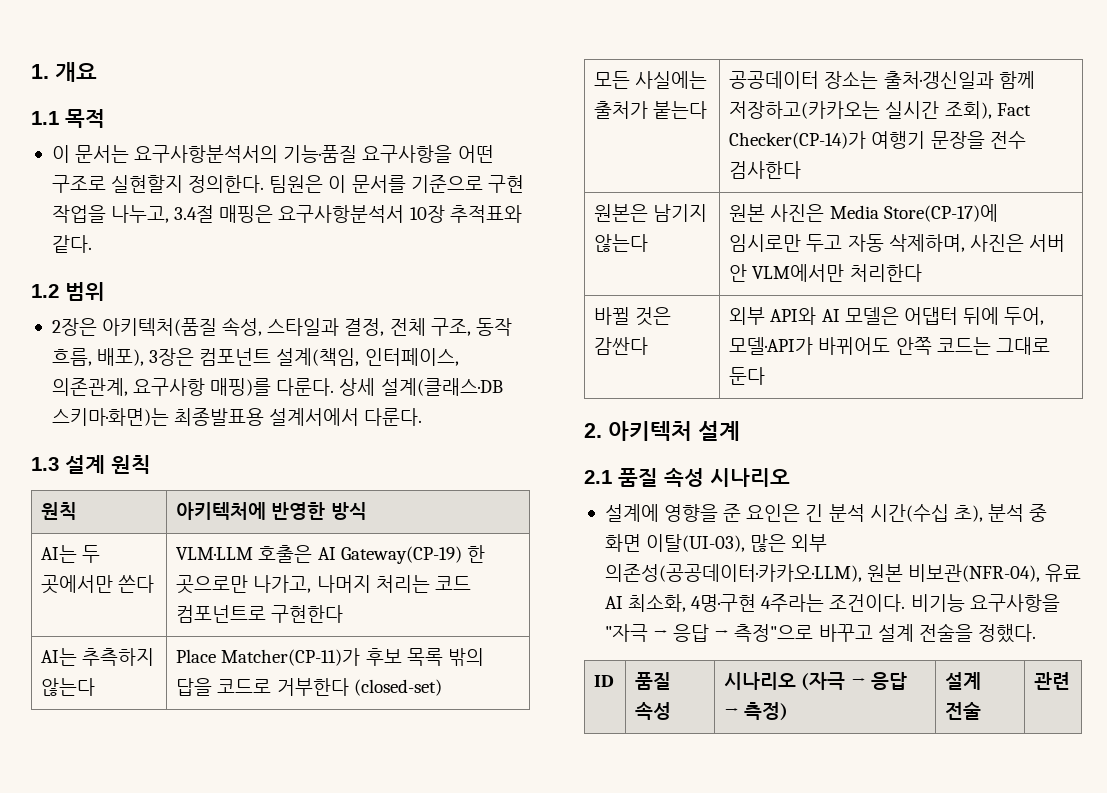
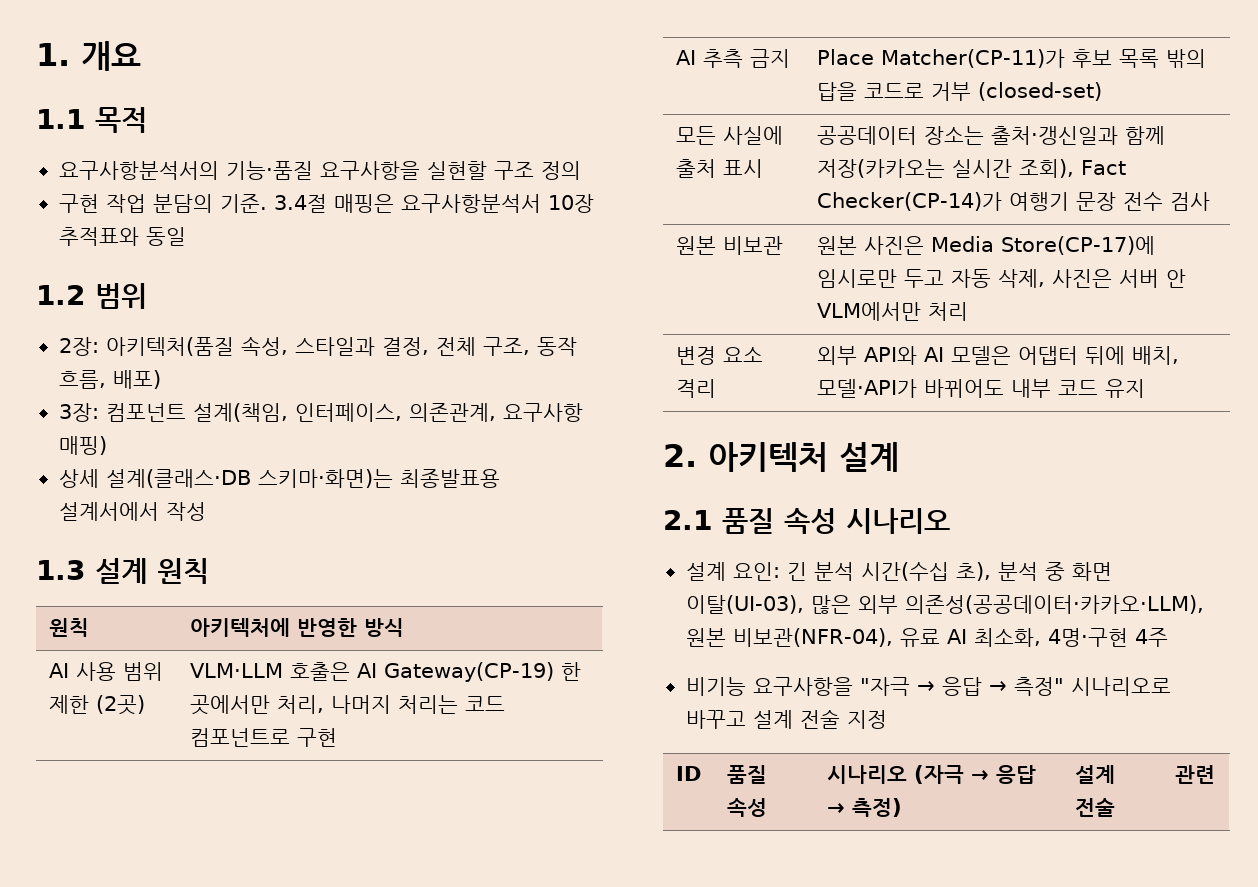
[51,145,130,163] 이 문서는 -> (147, 120) none
[457,145,494,163] [51,175,524,193] [51,205,170,223] 어떤 구조로 실현할지 정의한다. 팀원은 이 문서를 기준으로 구현 작업을 나누고, -> [426,161,581,180] [58,194,267,213] 실현할 구조 정의 // 구현 작업 분담의 기준.
[51,235,92,253] 같다. -> [145,227,186,246] 동일
[51,318,97,336] 2장은 -> [58,337,99,356] 2장:
[97,348,195,366] 배포), 3장은 -> [112,370,161,389] [58,403,99,422] 배포) // 3장:
[210,378,335,396] 매핑)를 다룬다. -> [58,436,107,455] 매핑) //
[364,408,423,426] 다룬다. -> [165,502,206,521] 작성
[41,545,101,563] [41,575,155,594] AI는 두 곳에서만 쓴다 -> [48,662,163,681] [48,695,145,715] AI 사용 범위 제한 (2곳)
[176,575,312,594] 곳으로만 나가고, -> [189,695,324,715] 곳에서만 처리,
[271,605,344,623] [41,648,155,666] [41,678,96,696] 구현한다 // AI는 추측하지 않는다 -> [296,728,337,747] [675,49,790,68] 구현 // AI 추측 금지
[276,678,349,696] 거부한다 -> [930,82,971,101] 거부
[635,71,708,89] [594,101,708,119] 사실에는 출처가 붙는다 -> [722,126,783,145] [675,159,763,178] 사실에 출처 표시
[729,101,881,119] 저장하고(카카오는 -> [816,159,945,178] 저장(카카오는
[930,131,1026,149] [729,161,802,179] [594,204,708,222] [594,234,649,252] 문장을 전수 검사한다 // 원본은 남기지 않는다 -> [1075,192,1210,211] [675,236,783,255] 문장 전수 검사 // 원본 비보관
[888,234,965,252] 삭제하며, -> [997,269,1045,288] 삭제,
[849,264,922,282] [594,307,672,326] [594,337,649,355] 처리한다 // 바뀔 것은 감싼다 -> [927,302,968,321] [675,346,763,365] [675,379,716,398] 처리 // 변경 요소 격리
[1004,307,1045,325] 두어, -> [1131,346,1179,365] 배치,
[895,337,1050,355] [729,367,766,385] 안쪽 코드는 그대로 둔다 -> [1010,379,1145,398] 내부 코드 유지
[604,504,801,522] 설계에 영향을 준 요인은 -> [685,562,780,581] 설계 요인:
[761,594,906,612] 4주라는 조건이다. -> [1134,628,1168,647] 4주 //
[734,623,1036,643] 측정"으로 바꾸고 설계 전술을 정했다. -> [1013,677,1171,696] [685,709,887,729] 측정" 시나리오로 바꾸고 설계 전술 지정

